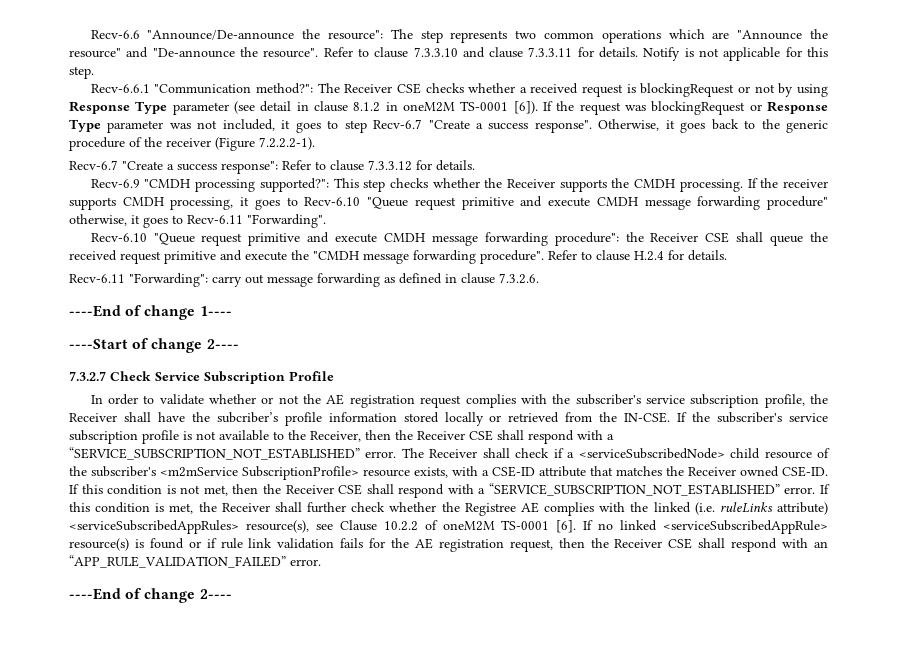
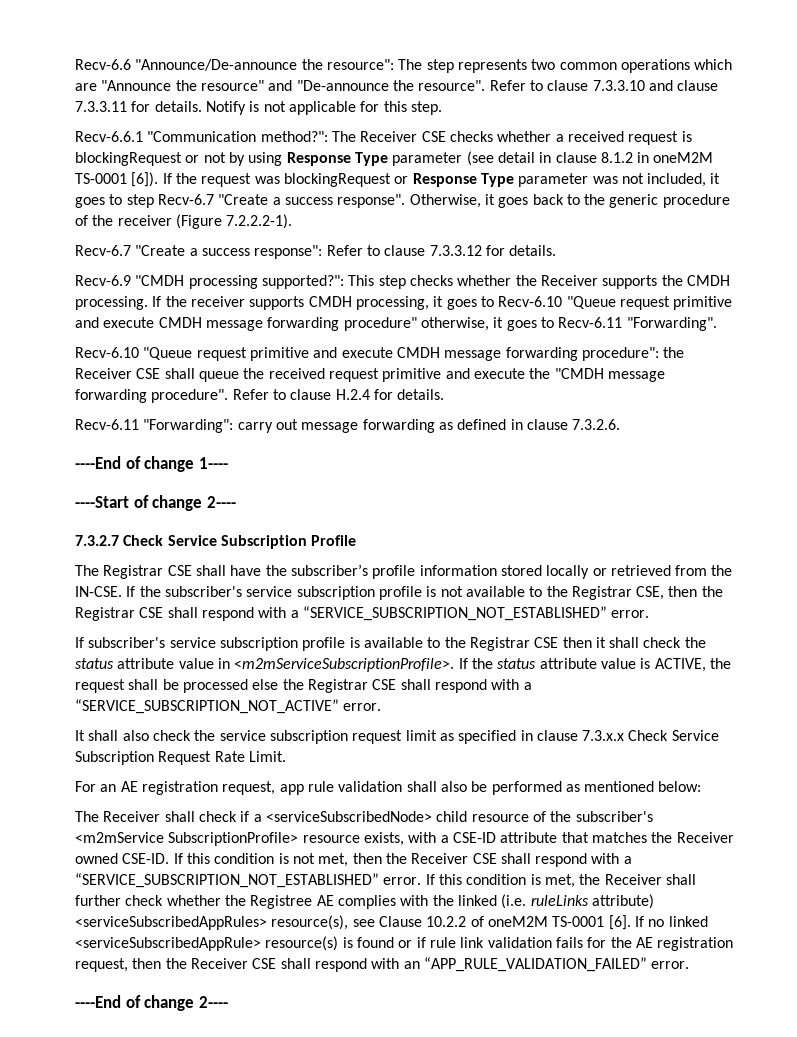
[90,394,829,408] [69,413,117,422] In order to validate whether or not the AE registration request complies with the subscriber's service subscription profile, the Receiver -> [75,565,192,579] The Registrar CSE
[216,412,278,423] subcriber’s -> [290,564,368,576] subscriber’s
[310,430,614,444] [69,447,397,460] Receiver, then the Receiver CSE shall respond with a “SERVICE_SUBSCRIPTION_NOT_ESTABLISHED” error. -> [571,586,723,600] [75,606,650,621] [75,637,706,651] [75,658,731,672] [75,679,532,693] [75,699,382,714] [75,730,719,744] [75,751,286,765] [75,781,702,795] Registrar CSE, then the Registrar CSE shall respond with a “SERVICE_SUBSCRIPTION_NOT_ESTABLISHED” error. // If subscriber's service subscription profile is available to the Registrar CSE then it shall check the status attribute value in <m2mServiceSubscriptionProfile>. If the status attribute value is ACTIVE, the request shall be processed else the Registrar CSE shall respond with a “SERVICE_SUBSCRIPTION_NOT_ACTIVE” error. // It shall also check the service subscription request limit as specified in clause 7.3.x.x Check Service Subscription Request Rate Limit. // For an AE registration request, app rule validation shall also be performed as mentioned below: //

